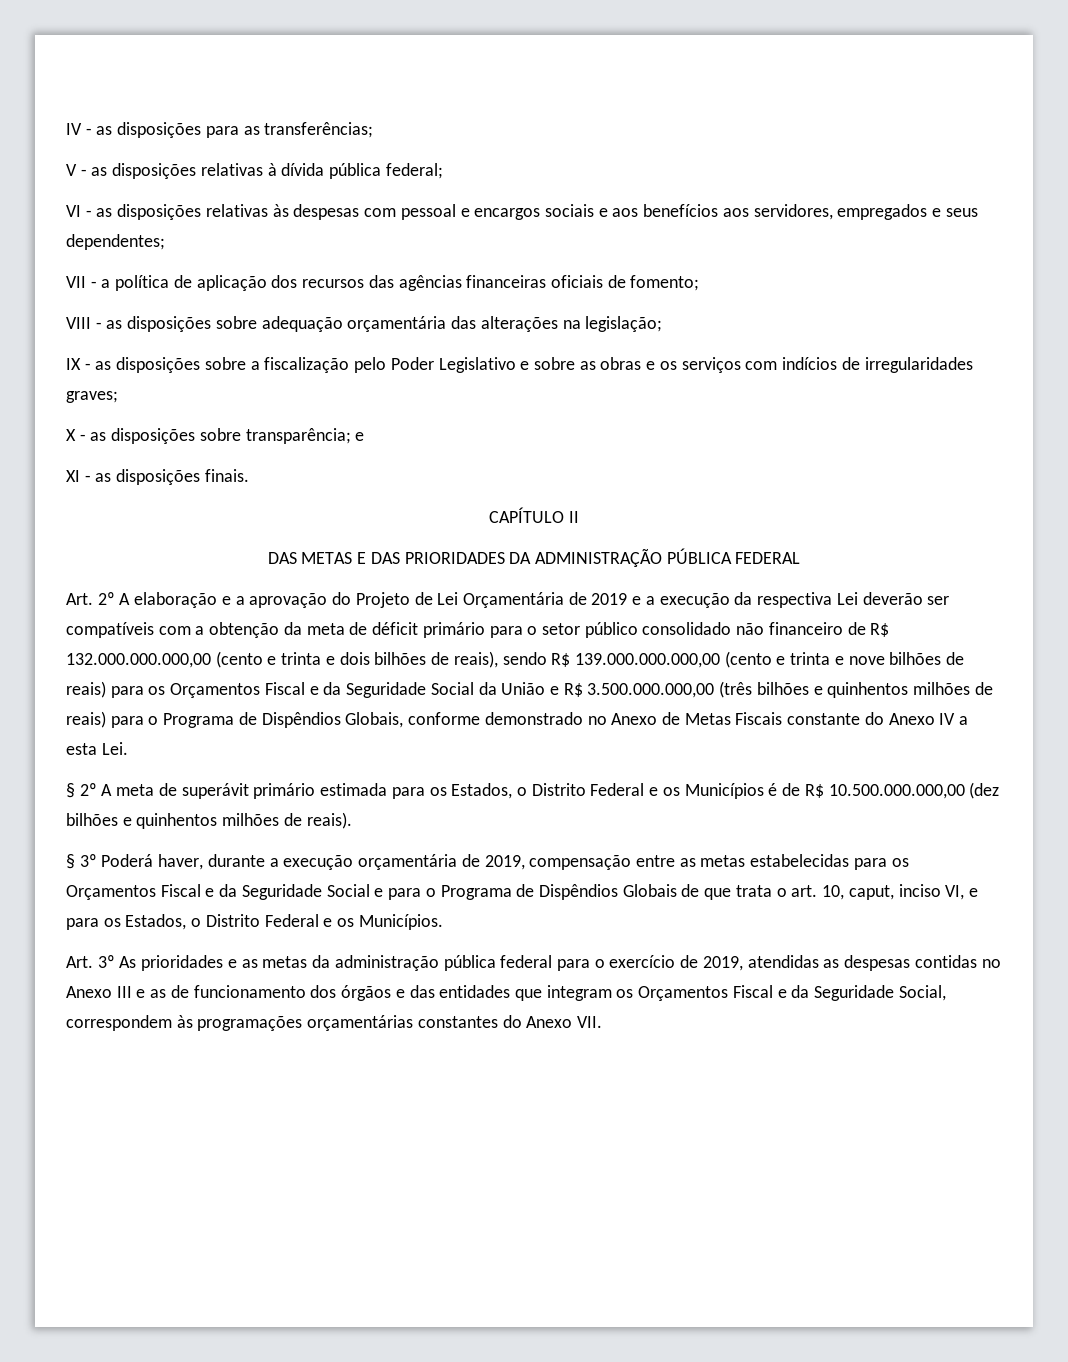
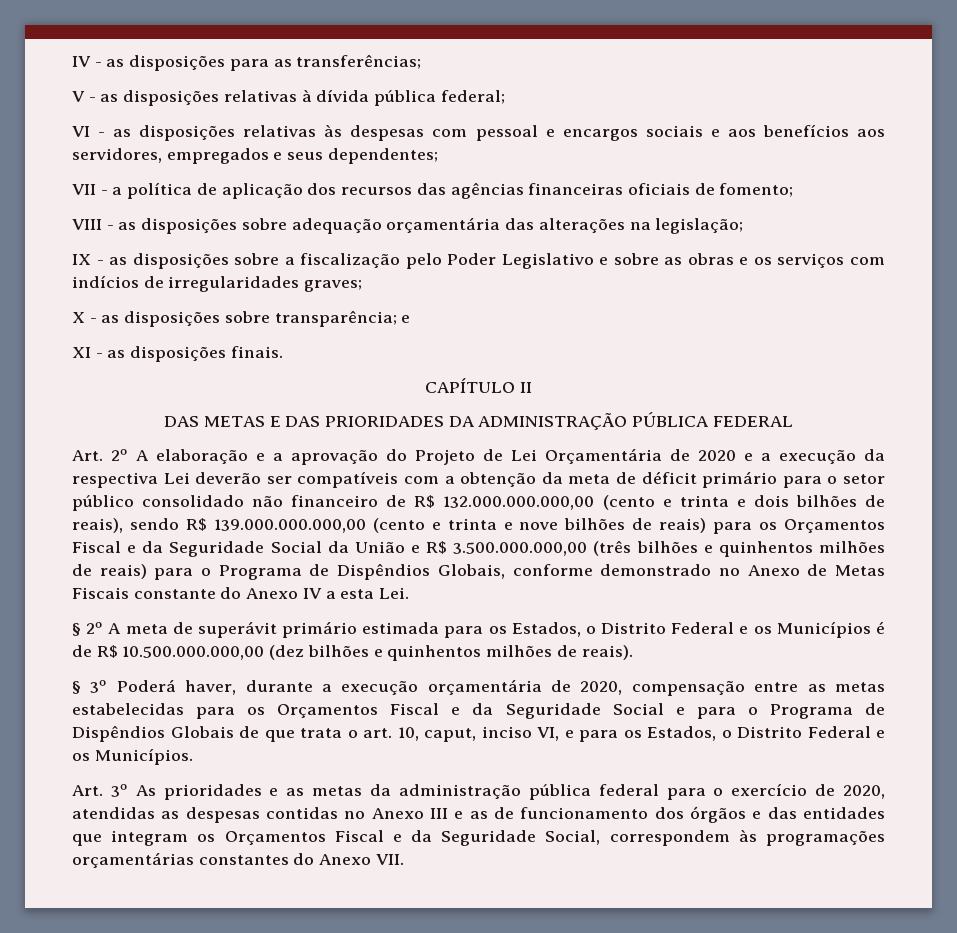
[591,593,628,605] 2019 -> [698,450,736,461] 2020
[484,855,525,870] 2019, -> [580,681,623,695] 2020,
[702,956,743,971] 2019, -> [843,785,886,799] 2020,

